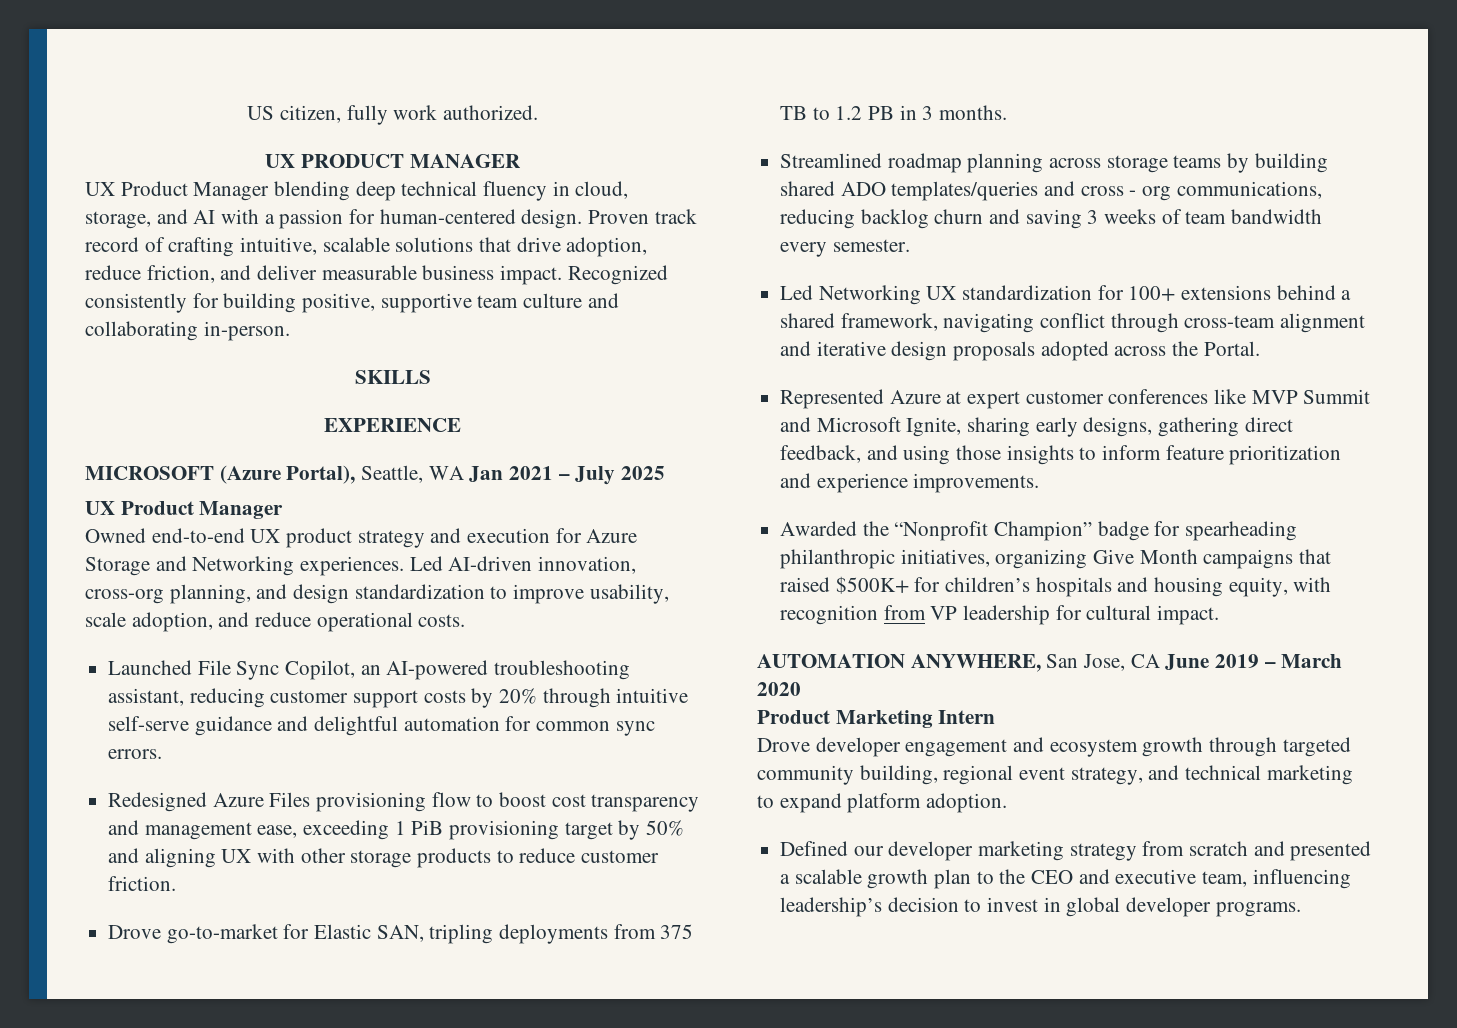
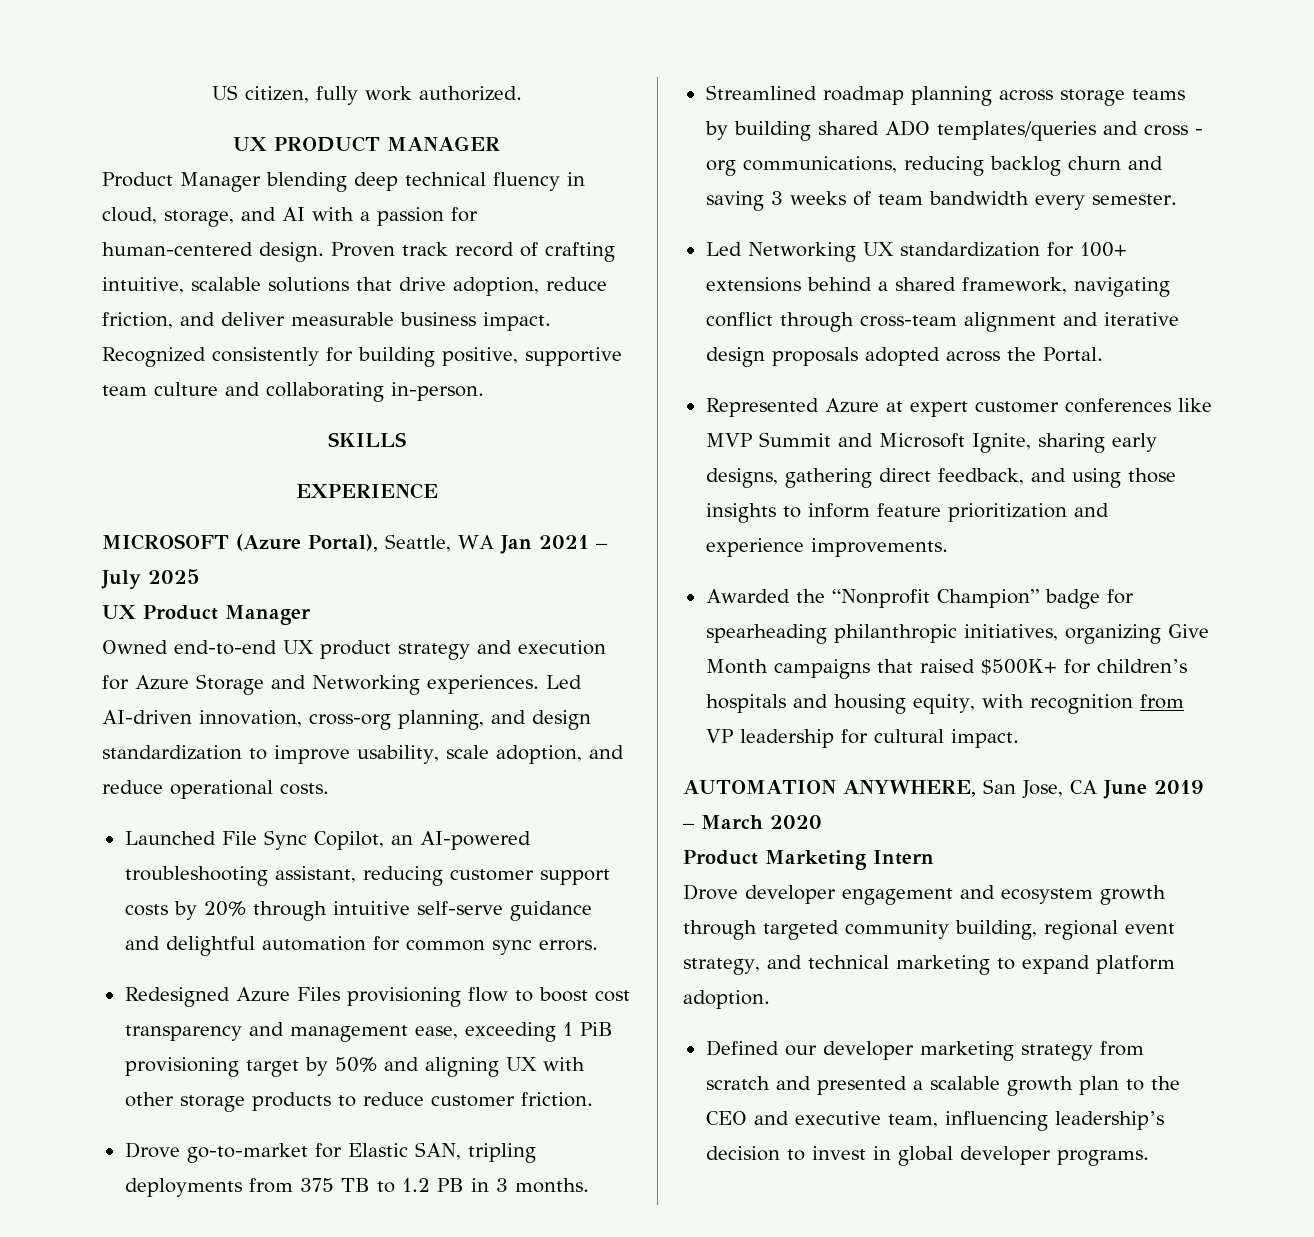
[85,182,115,196] UX -> (500, 143) none

